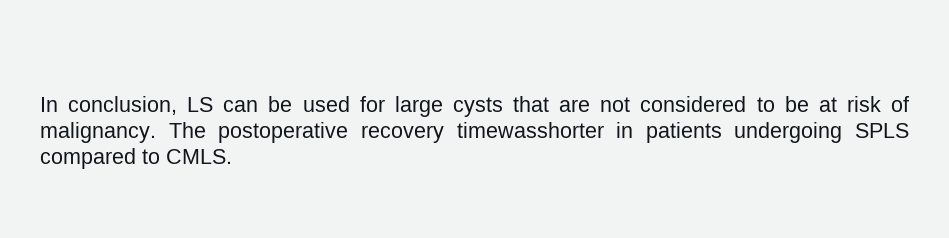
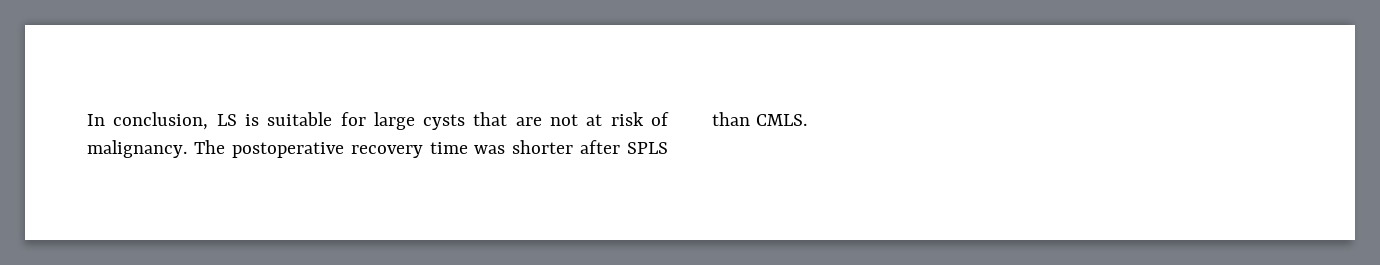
[223,96,350,112] can be used -> [244,112,333,126] is suitable
[640,96,809,112] considered to be -> (579, 120) none
[456,122,909,143] [40,148,160,169] timewasshorter in patients undergoing SPLS compared to -> [429,140,668,154] [712,112,750,126] time was shorter after SPLS than

